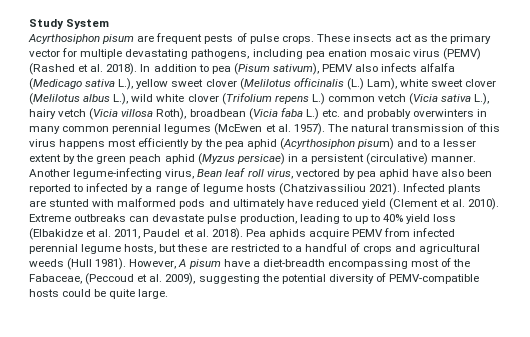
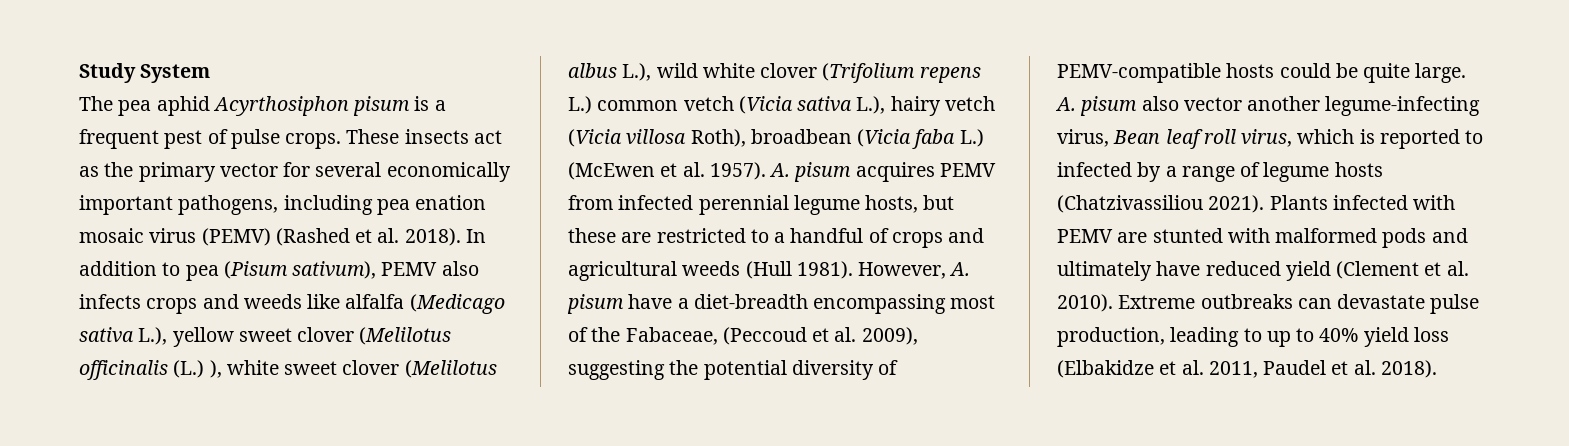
[28,33,234,44] Acyrthosiphon pisum are frequent pests -> [79,96,446,116] [79,129,203,149] The pea aphid Acyrthosiphon pisum is a frequent pest
[80,49,189,59] multiple devastating -> [315,162,511,182] [79,195,173,215] several economically important
(418, 67) none -> [146,294,341,314] crops and weeds like
[366,78,397,90] Lam), -> [209,360,222,378] ),
[321,109,488,119] [29,123,501,135] [29,138,477,150] [29,153,477,165] [29,169,70,177] etc. and probably overwinters in many common perennial legumes (McEwen et al. 1957). The natural transmission of this virus happens most efficiently by the pea aphid (Acyrthosiphon pisum) and to a lesser extent by the green peach aphid (Myzus persicae) in a persistent (circulative) manner. Another -> [568,162,996,182] [568,195,955,215] [568,228,985,248] [568,261,971,281] [567,294,996,314] [568,327,918,345] [568,360,899,380] [1057,63,1467,83] [1055,96,1321,116] (McEwen et al. 1957). A. pisum acquires PEMV from infected perennial legume hosts, but these are restricted to a handful of crops and agricultural weeds (Hull 1981). However, A. pisum have a diet-breadth encompassing most of the Fabaceae, (Peccoud et al. 2009), suggesting the potential diversity of PEMV-compatible hosts could be quite large. A. pisum also vector another
[295,169,493,179] vectored by pea aphid have also been -> [1297,129,1375,144] which is
[403,183,482,194] Infected plants -> [1269,195,1456,210] [1057,229,1113,243] Plants infected with PEMV
[245,228,456,239] [29,243,481,254] [29,258,471,270] [29,273,480,285] [29,289,169,299] Pea aphids acquire PEMV from infected perennial legume hosts, but these are restricted to a handful of crops and agricultural weeds (Hull 1981). However, A pisum have a diet-breadth encompassing most of the Fabaceae, (Peccoud et al. 2009), suggesting the potential diversity of PEMV-compatible hosts could be quite large. -> (1437, 369) none

